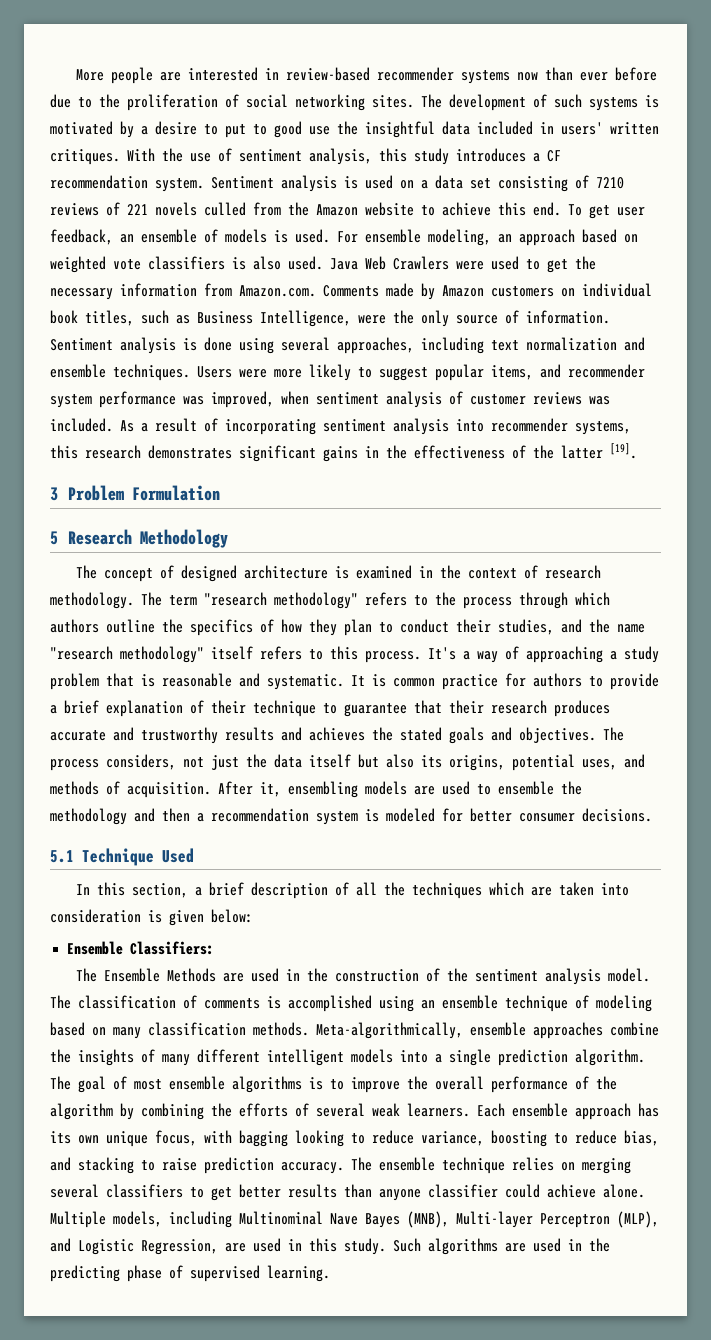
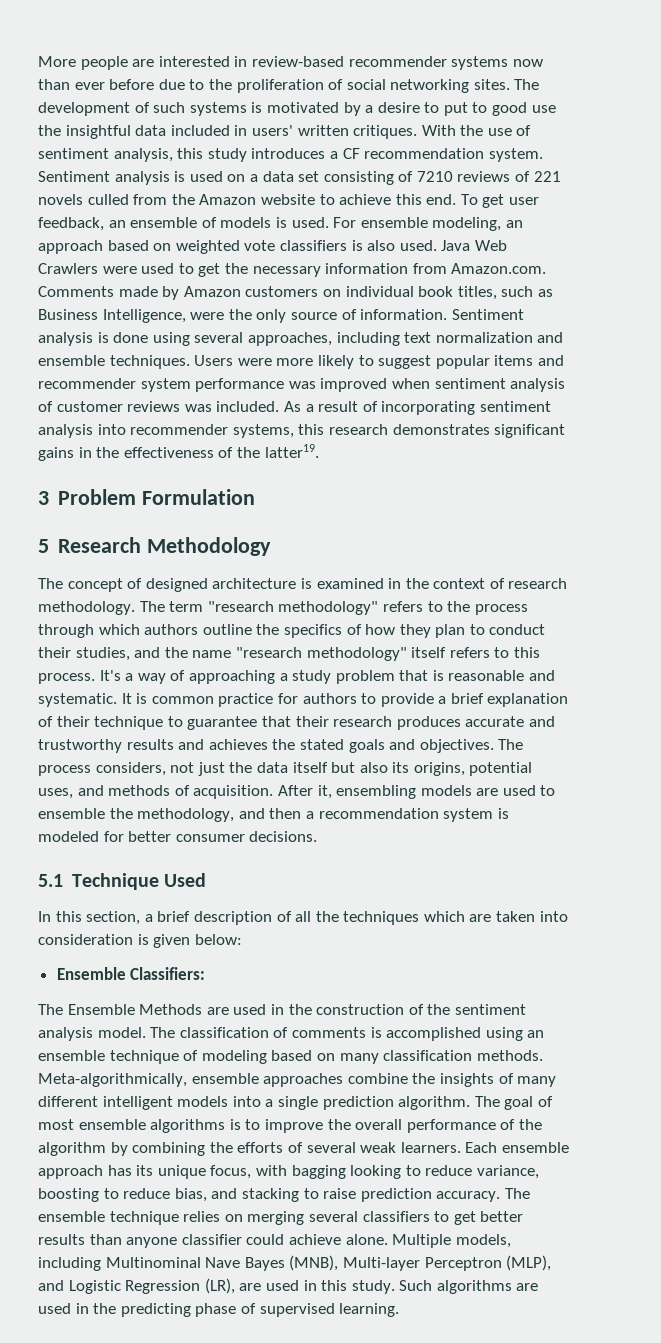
[491,365,533,380] items, -> [494,355,534,366] items
[211,391,274,408] improved, -> [320,378,388,392] improved
[561,443,637,459] latter [19]. -> [264,444,319,458] latter19.
[50,808,127,825] methodology -> [137,808,235,822] methodology,
[78,1135,99,1144] own -> (154, 1170) none
[141,1239,218,1255] Regression, -> [125,1278,235,1294] Regression (LR),

